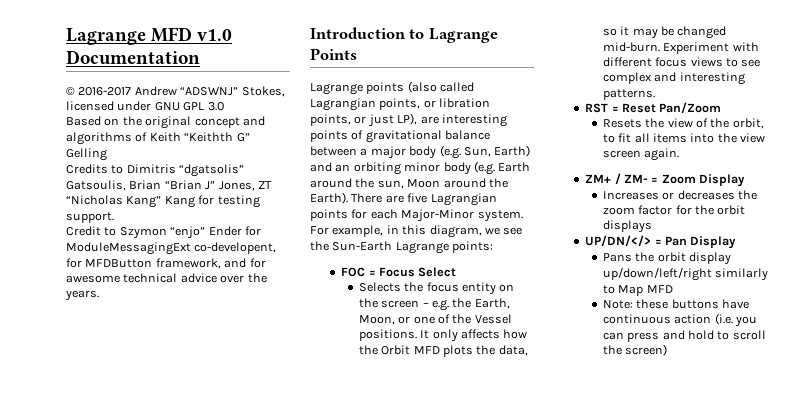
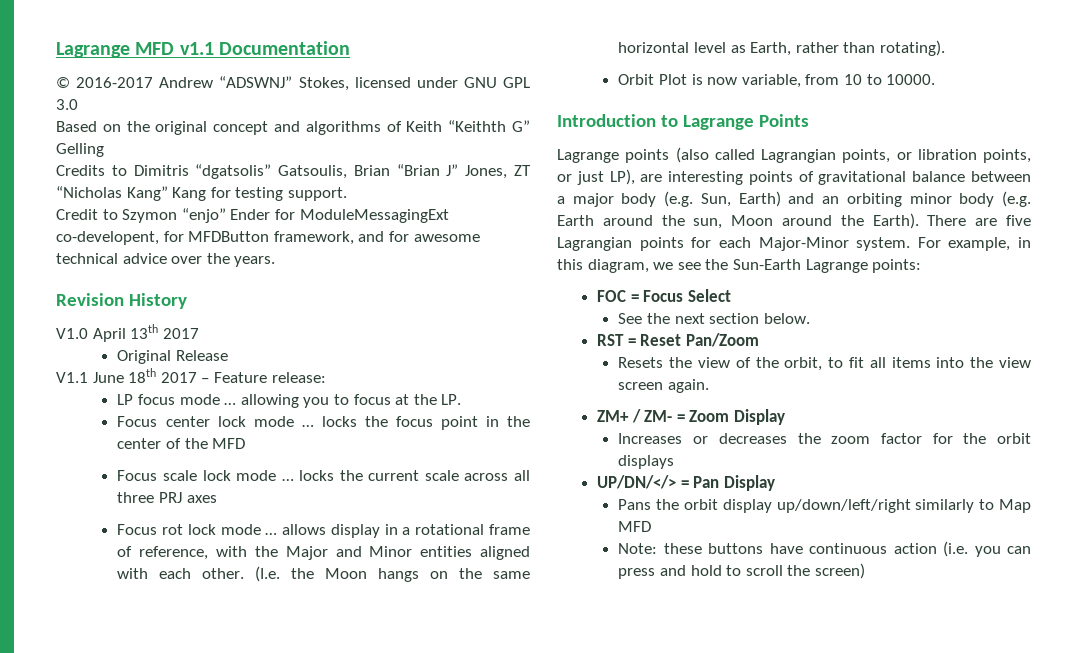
[197,29,233,41] v1.0 -> [179,42,214,55] v1.1
(99, 295) none -> [56,293,187,309] [56,324,199,342] [117,350,229,364] [56,368,326,383] [117,394,462,408] [117,416,530,430] [117,438,246,449] [117,470,530,481] [117,492,217,503] [117,524,530,538] [117,546,530,560] [117,566,530,582] [618,40,945,56] [618,74,936,88] // Revision History // V1.0 April 13th 2017 // Original Release // V1.1 June 18th 2017 – Feature release: // LP focus mode … allowing you to focus at the LP. // Focus center lock mode … locks the focus point in the center of the MFD // Focus scale lock mode … locks the current scale across all three PRJ axes // Focus rot lock mode … allows display in a rotational frame of reference, with the Major and Minor entities aligned with each other. (I.e. the Moon hangs on the same horizontal level as Earth, rather than rotating). // Orbit Plot is now variable, from 10 to 10000.
[358,282,515,295] [358,298,510,311] [358,314,512,325] [358,329,528,342] [358,345,528,357] [602,26,727,39] [602,42,759,54] [602,57,761,67] [602,72,745,85] [602,89,655,100] Selects the focus entity on the screen – e.g. the Earth, Moon, or one of the Vessel positions. It only affects how the Orbit MFD plots the data, so it may be changed mid-burn. Experiment with different focus views to see complex and interesting patterns. -> [618,313,810,324] See the next section below.

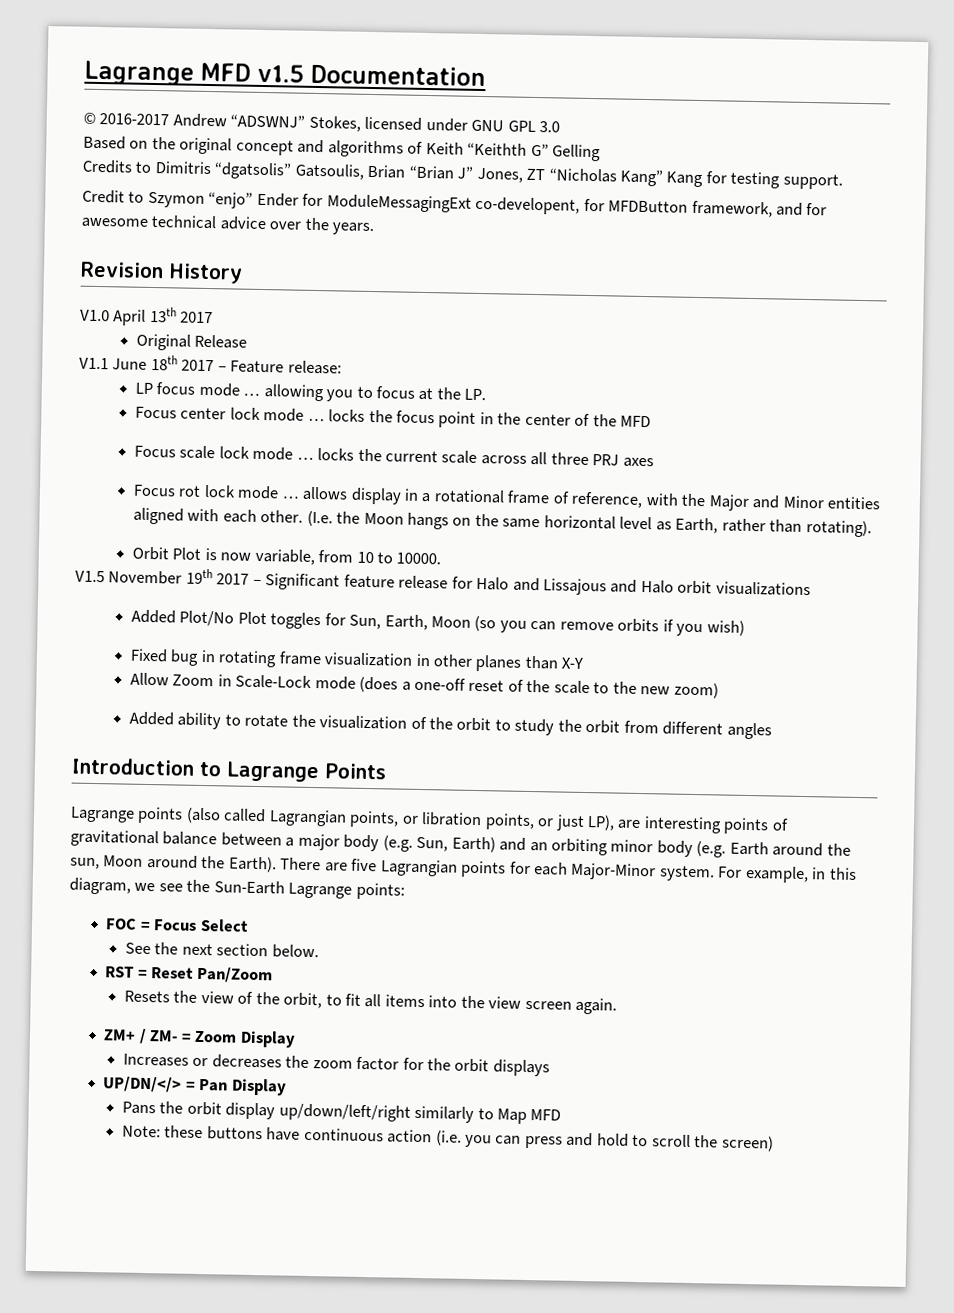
[179,42,214,55] v1.1 -> [257,63,304,83] v1.5
(936, 79) none -> [75,568,811,597] [130,609,745,637] [129,648,584,672] [129,672,719,699] [128,711,772,740] // V1.5 November 19th 2017 – Significant feature release for Halo and Lissajous and Halo orbit visualizations // Added Plot/No Plot toggles for Sun, Earth, Moon (so you can remove orbits if you wish) // Fixed bug in rotating frame visualization in other planes than X-Y // Allow Zoom in Scale-Lock mode (does a one-off reset of the scale to the new zoom) // Added ability to rotate the visualization of the orbit to study the orbit from different angles

